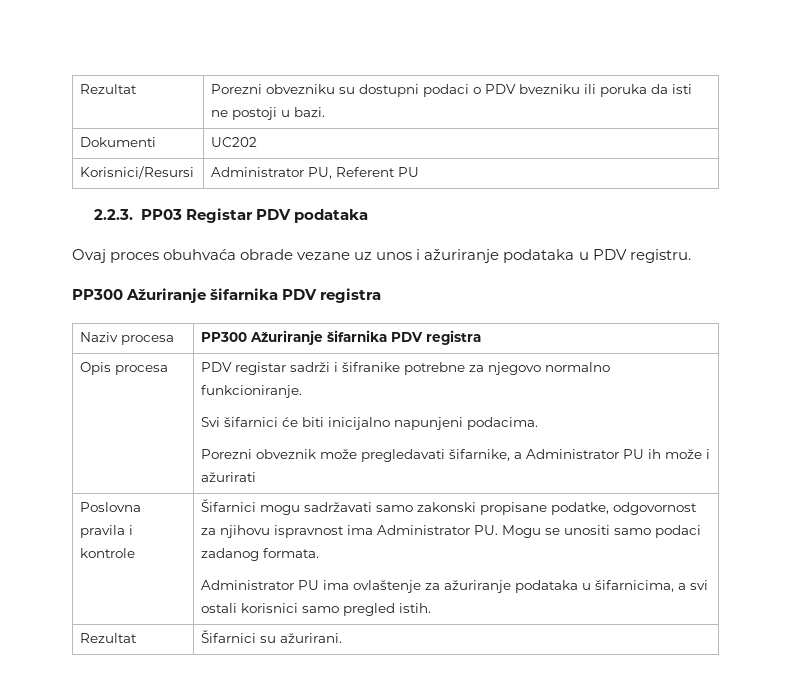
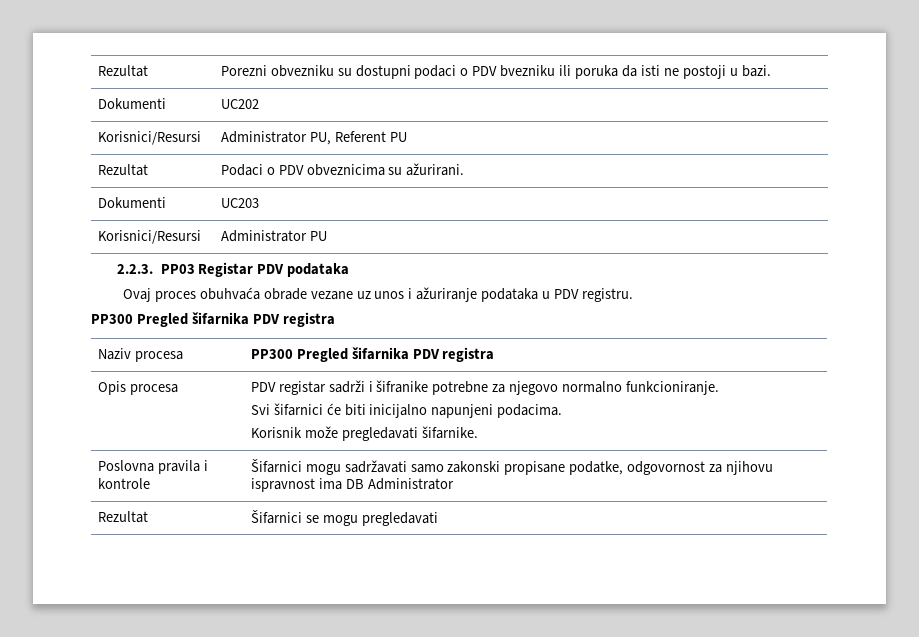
(420, 172) none -> [97,164,148,176] [220,163,465,176] [97,197,166,208] [220,198,259,208] [97,230,201,244] [220,230,327,242] // Rezultat | Podaci o PDV obveznicima su ažurirani. // Dokumenti | UC203 // Korisnici/Resursi | Administrator PU
[126,288,207,303] Ažuriranje -> [136,313,188,327] Pregled
[250,330,324,345] Ažuriranje -> [296,348,348,362] Pregled
[201,449,711,462] [201,472,257,482] Porezni obveznik može pregledavati šifarnike, a Administrator PU ih može i ažurirati -> [250,426,478,441] Korisnik može pregledavati šifarnike.
[377,525,702,538] [201,548,320,561] [201,580,709,593] [201,603,432,616] Administrator PU. Mogu se unositi samo podaci zadanog formata. // Administrator PU ima ovlaštenje za ažuriranje podataka u šifarnicima, a svi ostali korisnici samo pregled istih. -> [345,478,454,490] DB Administrator
[260,633,343,643] su ažurirani. -> [305,512,438,526] se mogu pregledavati

